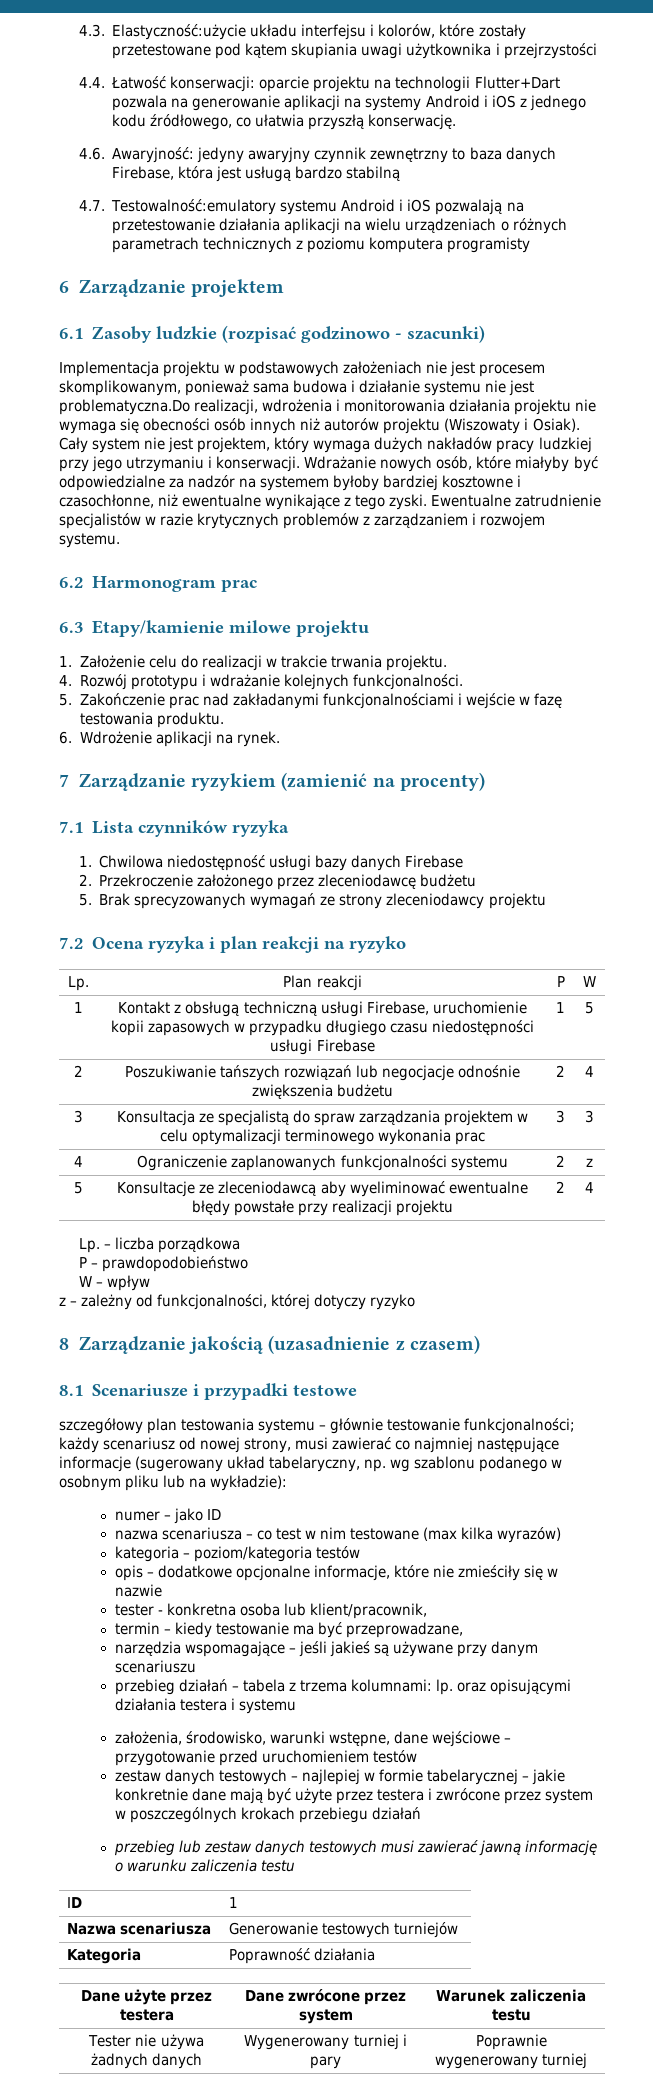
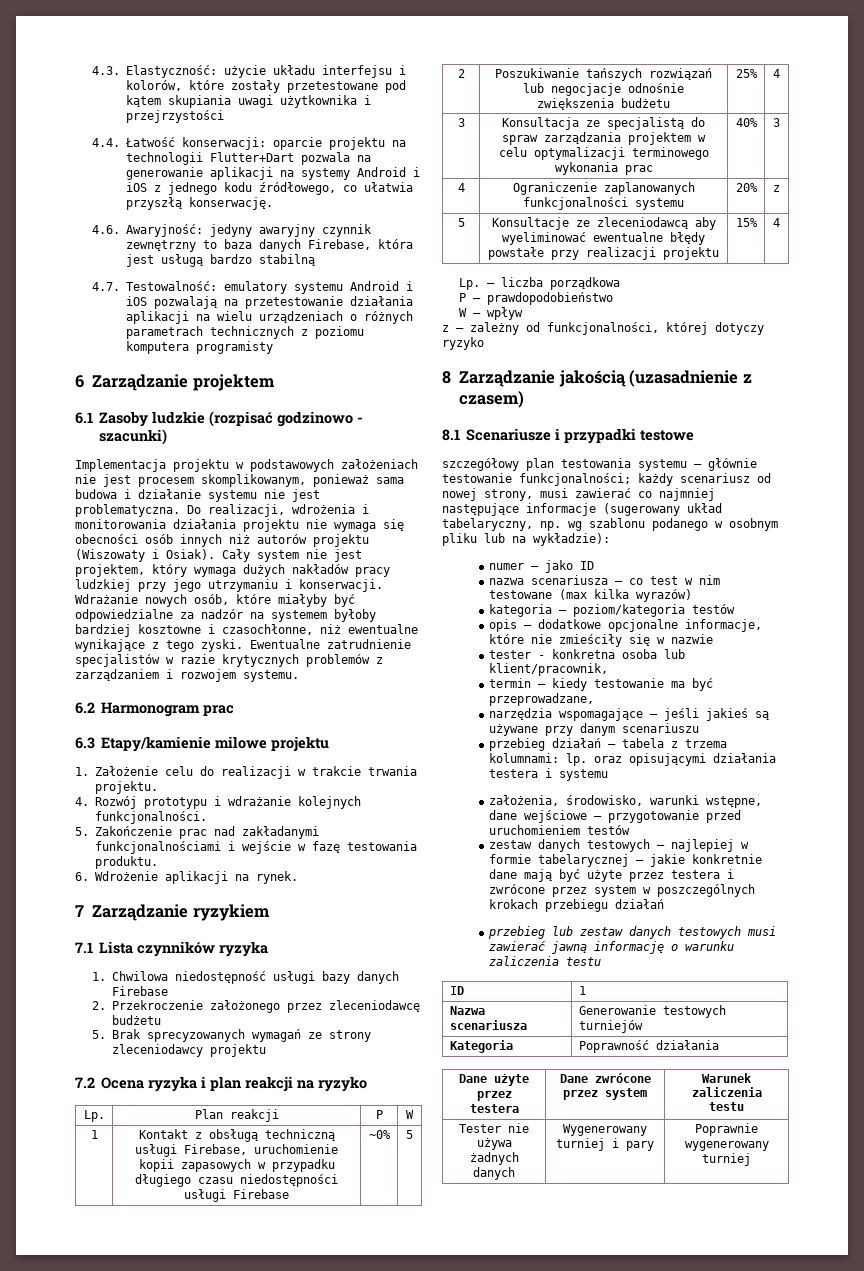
[112,24,247,40] Elastyczność:użycie -> [126,65,267,78] Elastyczność: użycie
[111,199,277,215] Testowalność:emulatory -> [126,281,288,294] Testowalność: emulatory
[59,399,190,415] problematyczna.Do -> [75,504,201,517] problematyczna. Do
[281,772,485,791] (zamienić na procenty) -> (270, 912) none
[556,1002,565,1013] 1 -> [368,1130,391,1139] ~0%
[556,1065,565,1077] 2 -> [735,69,758,78] 25%
[556,1110,565,1123] 3 -> [735,118,758,127] 40%
[556,1155,565,1167] 2 -> [735,183,758,192] 20%
[556,1181,565,1193] 2 -> [735,218,758,227] 15%

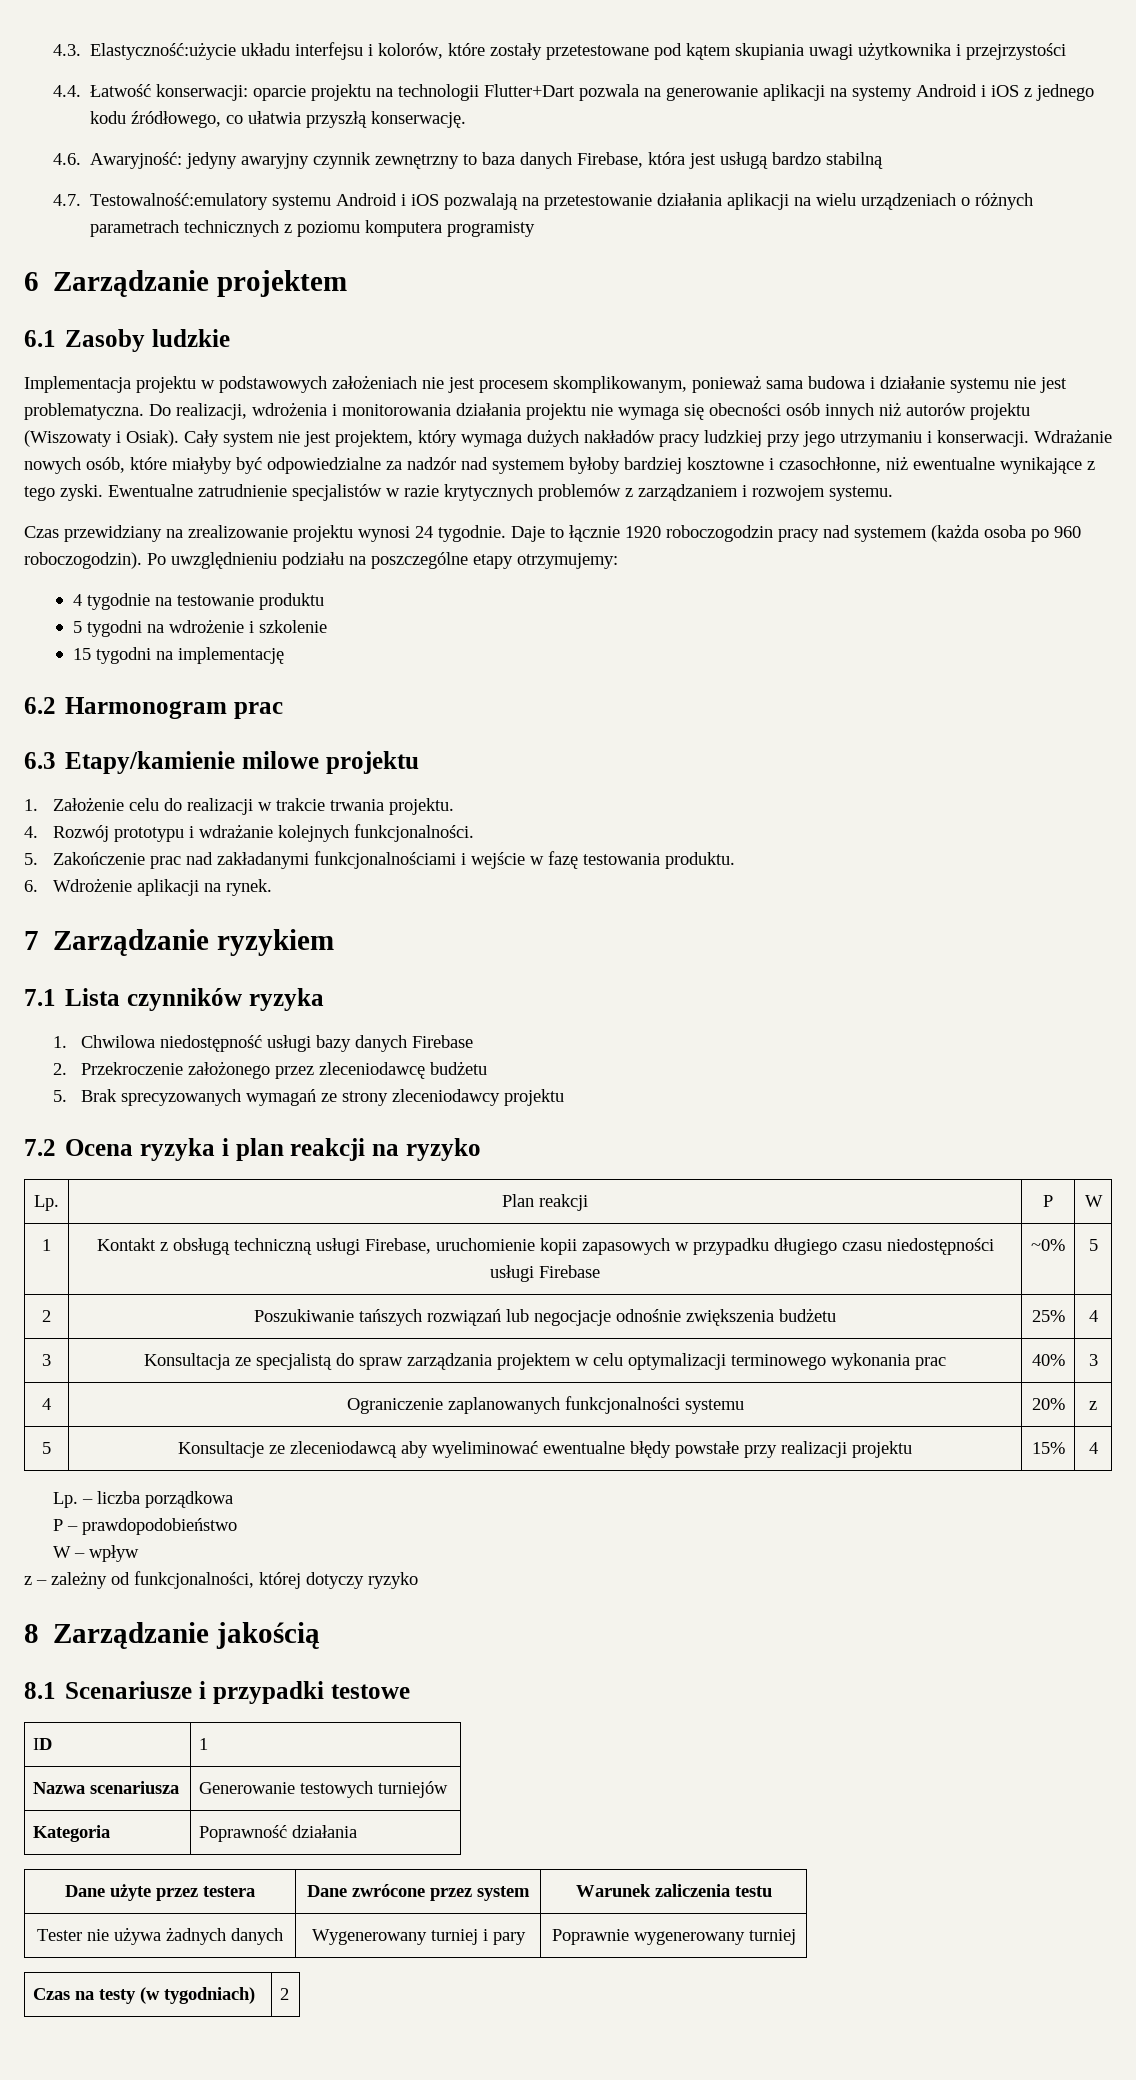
[126,65,267,78] Elastyczność: użycie -> [89,42,236,60] Elastyczność:użycie
[126,281,288,294] Testowalność: emulatory -> [89,193,268,210] Testowalność:emulatory
[208,411,363,427] [98,429,167,445] (rozpisać godzinowo - szacunki) -> (230, 338) none
[250,612,264,619] na -> [461,457,488,470] nad
(299, 676) none -> [24,524,1081,542] [24,552,618,569] [73,593,325,610] [73,619,328,637] [73,647,285,664] // Czas przewidziany na zrealizowanie projektu wynosi 24 tygodnie. Daje to łącznie 1920 roboczogodzin pracy nad systemem (każda osoba po 960 roboczogodzin). Po uwzględnieniu podziału na poszczególne etapy otrzymujemy: // 4 tygodnie na testowanie produktu // 5 tygodni na wdrożenie i szkolenie // 15 tygodni na implementację
[629,370,752,387] [459,391,525,408] (uzasadnienie z czasem) -> (320, 1635) none
[442,458,757,471] [442,473,771,486] [442,488,715,501] [442,503,722,516] [442,518,778,531] [442,533,610,546] [489,560,595,573] [489,575,721,585] [489,589,693,602] [489,604,736,617] [489,619,763,632] [489,634,714,647] [489,649,686,659] [489,663,609,676] [489,678,714,691] [489,693,595,706] [489,708,770,721] [489,723,700,736] [489,738,728,751] [489,753,777,766] [489,768,609,781] [489,795,763,808] [489,810,742,823] [489,825,631,835] [489,839,750,852] [489,854,763,867] [489,869,735,882] [489,884,756,897] [489,899,665,912] [488,926,777,939] [489,941,735,954] [489,956,602,966] // szczegółowy plan testowania systemu – głównie testowanie funkcjonalności; każdy scenariusz od nowej strony, musi zawierać co najmniej następujące informacje (sugerowany układ tabelaryczny, np. wg szablonu podanego w osobnym pliku lub na wykładzie): // numer – jako ID // nazwa scenariusza – co test w nim testowane (max kilka wyrazów) // kategoria – poziom/kategoria testów // opis – dodatkowe opcjonalne informacje, które nie zmieściły się w nazwie // tester - konkretna osoba lub klient/pracownik, // termin – kiedy testowanie ma być przeprowadzane, // narzędzia wspomagające – jeśli jakieś są używane przy danym scenariuszu // przebieg działań – tabela z trzema kolumnami: lp. oraz opisującymi działania testera i systemu // założenia, środowisko, warunki wstępne, dane wejściowe – przygotowanie przed uruchomieniem testów // zestaw danych testowych – najlepiej w formie tabelarycznej – jakie konkretnie dane mają być użyte przez testera i zwrócone przez system w poszczególnych krokach przebiegu działań // przebieg lub zestaw danych testowych musi zawierać jawną informację o warunku zaliczenia testu -> (410, 1691) none
(751, 1159) none -> [33,1987,256,2004] [280,1988,290,2000] // Czas na testy (w tygodniach) | 2

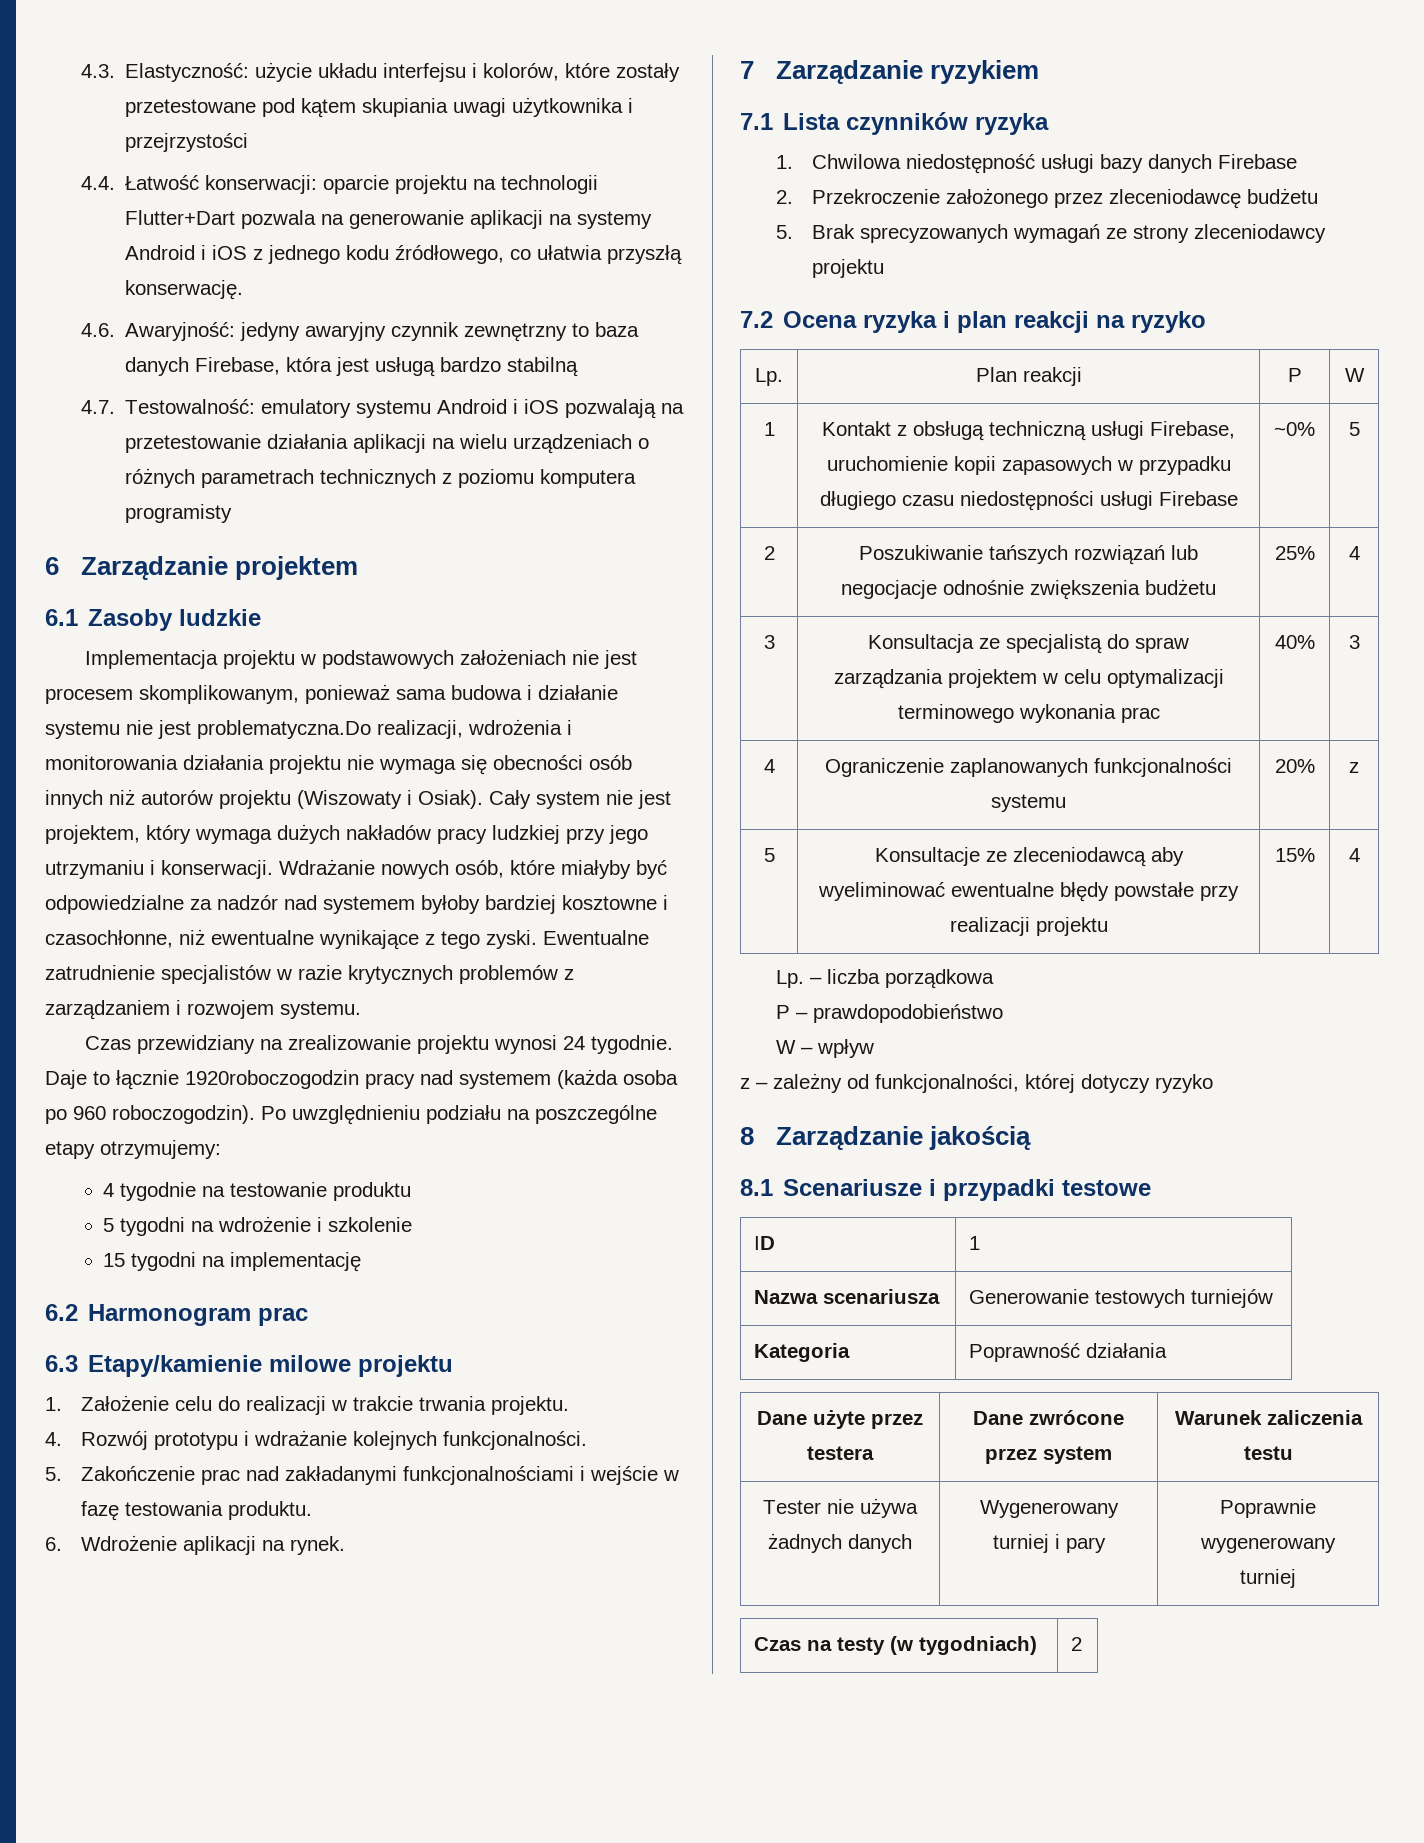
[89,42,236,60] Elastyczność:użycie -> [125,62,313,82] Elastyczność: użycie
[89,193,268,210] Testowalność:emulatory -> [125,399,352,418] Testowalność: emulatory
[24,403,171,420] problematyczna. Do -> [197,720,371,739] problematyczna.Do
[625,525,773,542] 1920 roboczogodzin -> [185,1070,359,1089] 1920roboczogodzin

